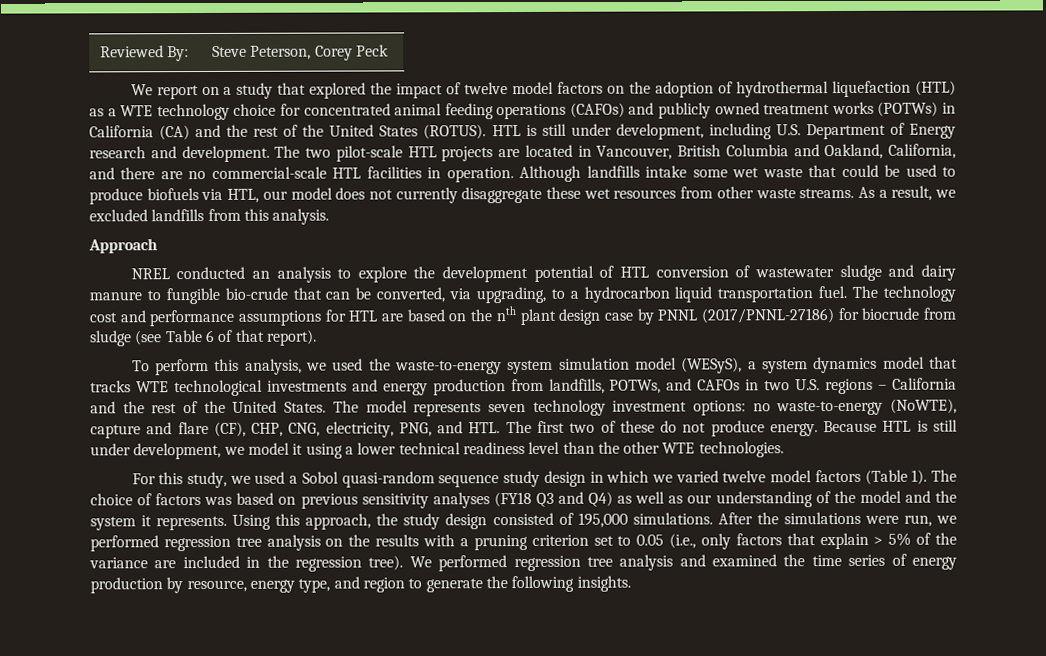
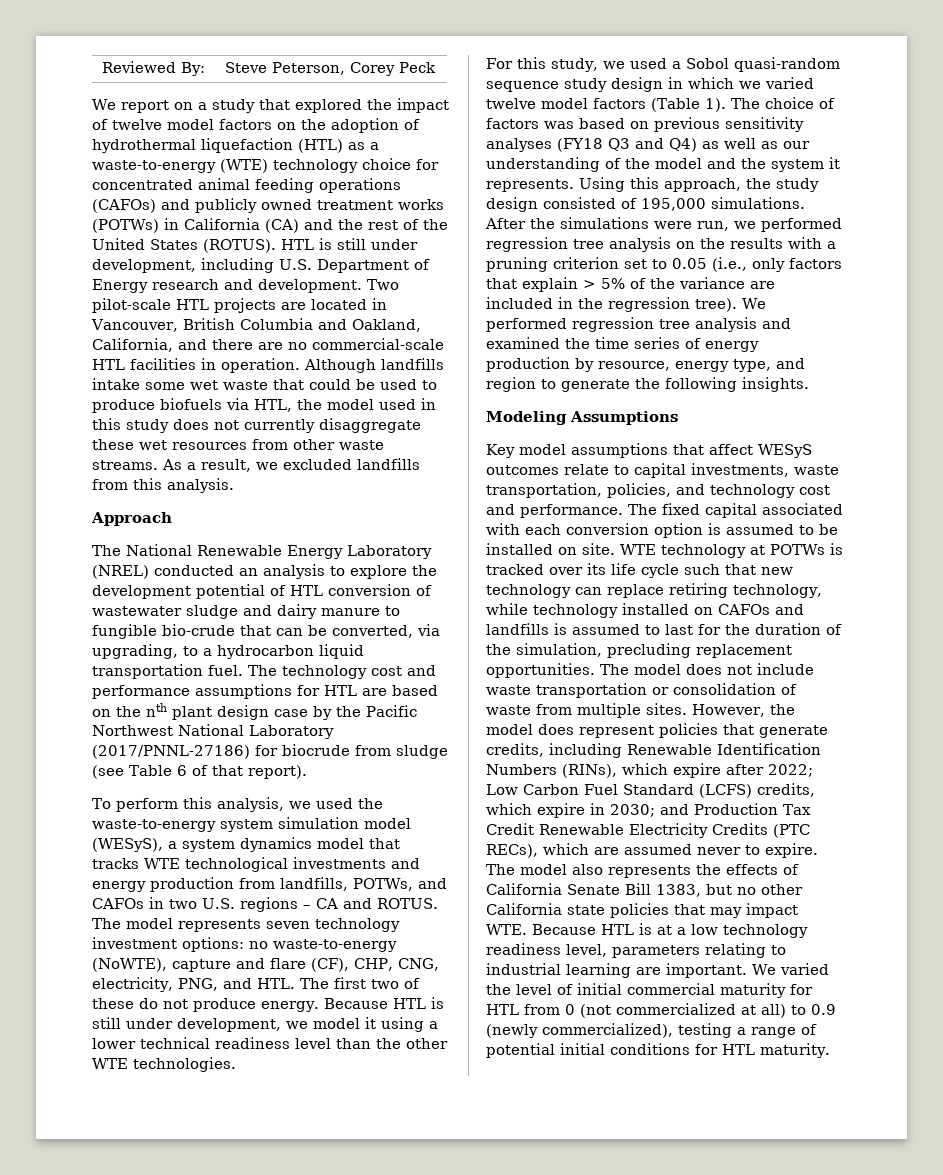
[120,105,154,117] WTE -> [92,159,268,173] waste-to-energy (WTE)
[274,145,331,158] The two -> [367,279,399,290] Two
[262,187,333,200] our model -> [297,398,436,410] [92,418,169,433] the model used in this study
[130,268,170,280] NREL -> [92,544,432,559] [92,565,149,579] The National Renewable Energy Laboratory (NREL)
[657,309,698,321] PNNL -> [336,705,417,717] [92,724,334,739] the Pacific Northwest National Laboratory
[892,377,958,390] [90,400,327,414] California and the rest of the United States. -> [315,898,438,909] CA and ROTUS.
(631, 583) none -> [486,411,678,425] [486,443,812,458] [486,463,839,478] [486,483,830,498] [486,503,843,518] [486,523,838,538] [486,543,843,558] [486,563,793,578] [486,583,822,598] [486,603,804,618] [486,623,842,635] [486,643,792,658] [486,663,814,678] [486,683,797,698] [486,703,795,718] [486,723,828,738] [486,743,821,758] [486,763,813,778] [486,783,815,798] [486,803,811,818] [486,823,810,838] [486,843,818,858] [486,864,799,878] [486,883,803,897] [486,903,798,918] [486,923,808,938] [486,943,786,958] [486,963,829,978] [486,983,813,998] [486,1003,836,1018] [486,1023,817,1038] [486,1043,830,1058] // Modeling Assumptions // Key model assumptions that affect WESyS outcomes relate to capital investments, waste transportation, policies, and technology cost and performance. The fixed capital associated with each conversion option is assumed to be installed on site. WTE technology at POTWs is tracked over its life cycle such that new technology can replace retiring technology, while technology installed on CAFOs and landfills is assumed to last for the duration of the simulation, precluding replacement opportunities. The model does not include waste transportation or consolidation of waste from multiple sites. However, the model does represent policies that generate credits, including Renewable Identification Numbers (RINs), which expire after 2022; Low Carbon Fuel Standard (LCFS) credits, which expire in 2030; and Production Tax Credit Renewable Electricity Credits (PTC RECs), which are assumed never to expire. The model also represents the effects of California Senate Bill 1383, but no other California state policies that may impact WTE. Because HTL is at a low technology readiness level, parameters relating to industrial learning are important. We varied the level of initial commercial maturity for HTL from 0 (not commercialized at all) to 0.9 (newly commercialized), testing a range of potential initial conditions for HTL maturity.

